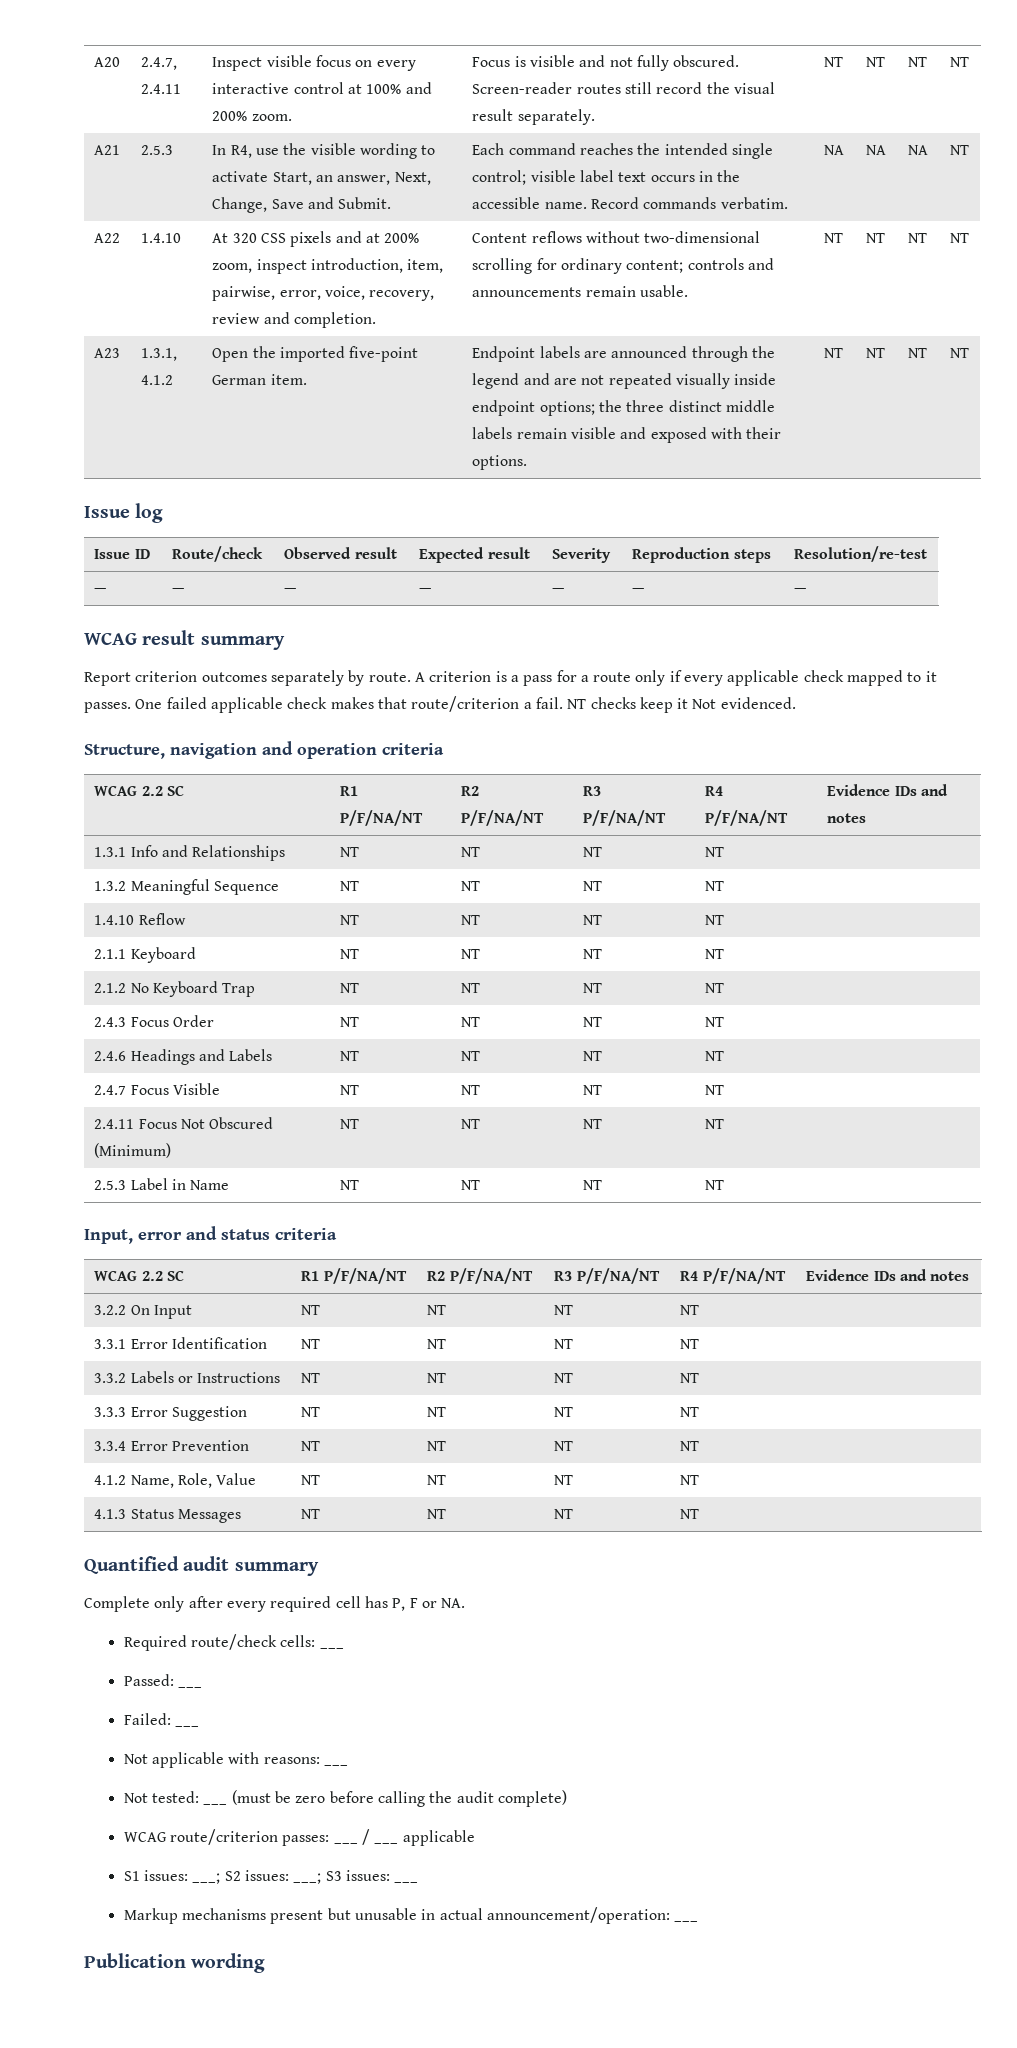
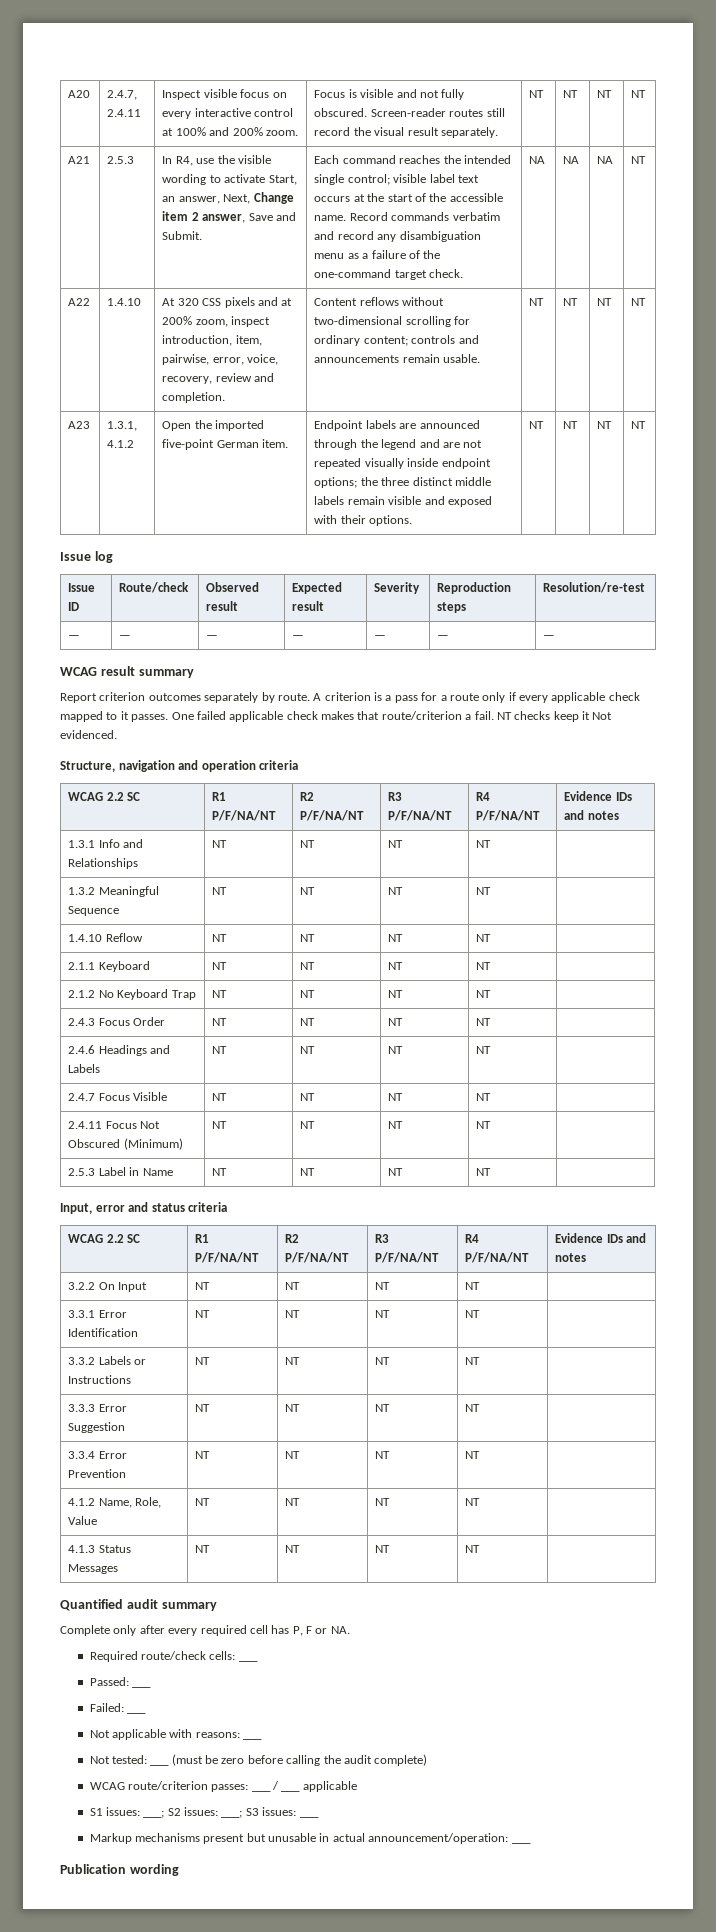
[212,197,268,213] Change, -> [253,192,294,204] [162,211,246,223] Change item 2 answer,
[698,171,713,182] in -> [353,193,426,202] at the start of
[720,197,788,209] verbatim. -> [452,212,500,221] [314,231,481,242] [314,250,441,259] [314,269,464,280] verbatim and record any disambiguation menu as a failure of the one-command target check.

